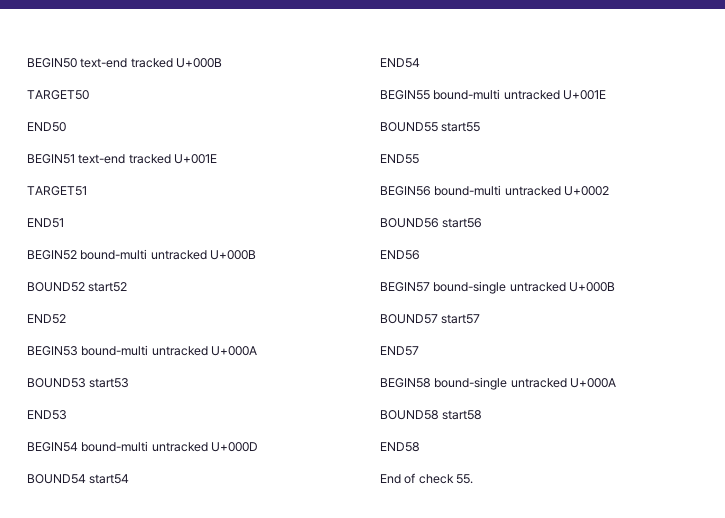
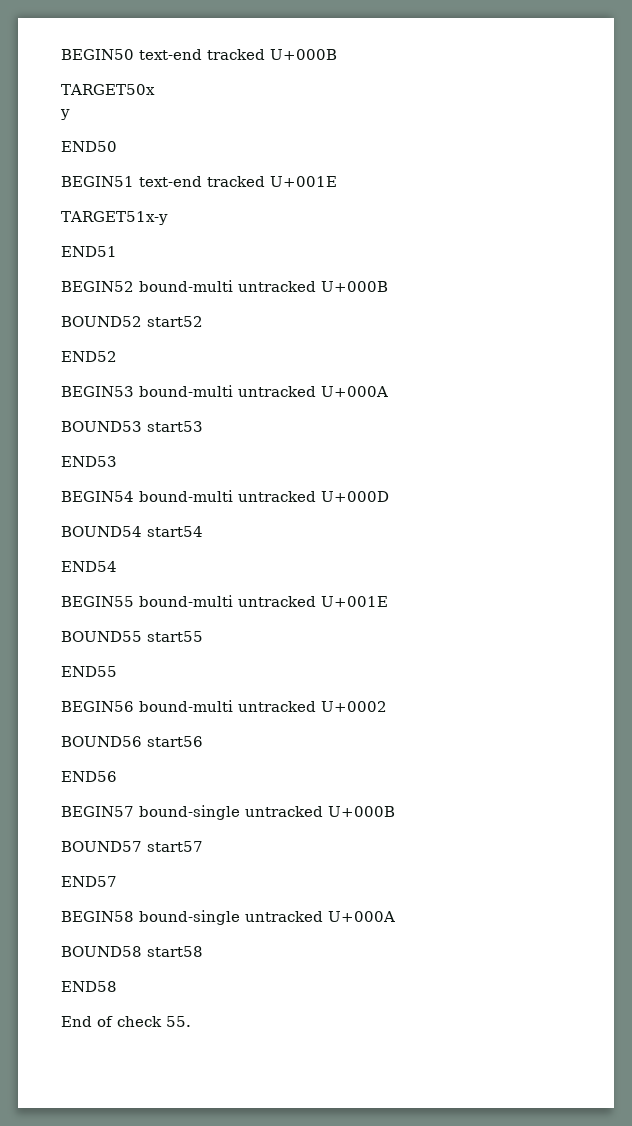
[27,90,89,100] TARGET50 -> [61,84,155,95] [60,109,70,120] TARGET50x // y
[27,186,87,196] TARGET51 -> [61,211,168,225] TARGET51x-y

